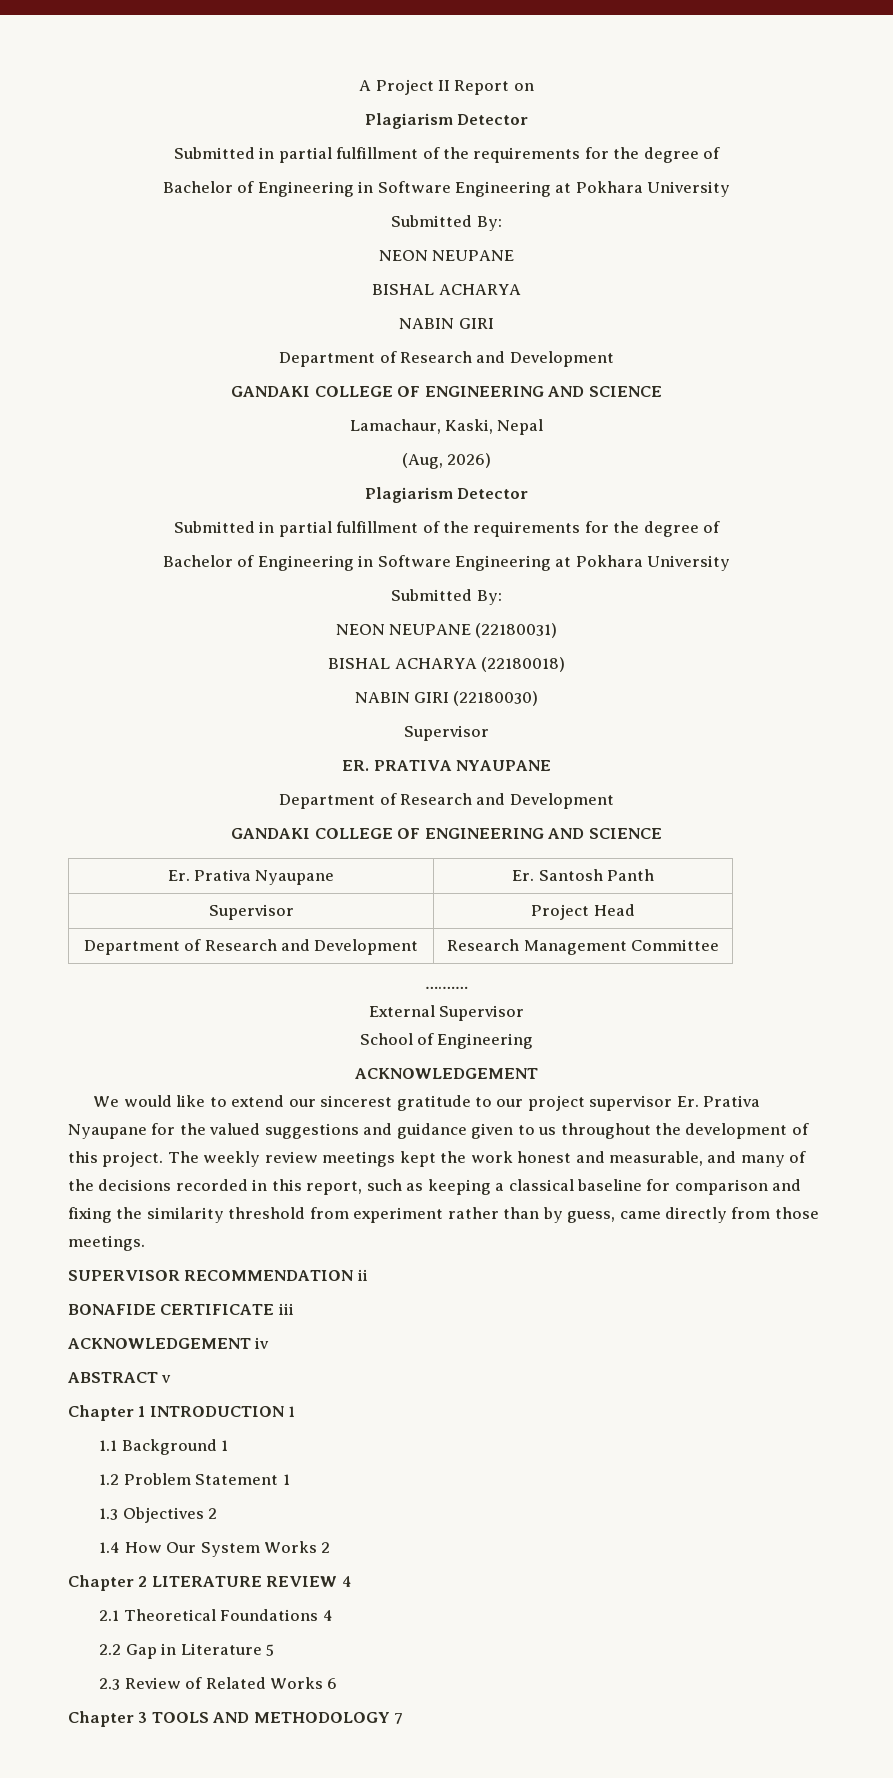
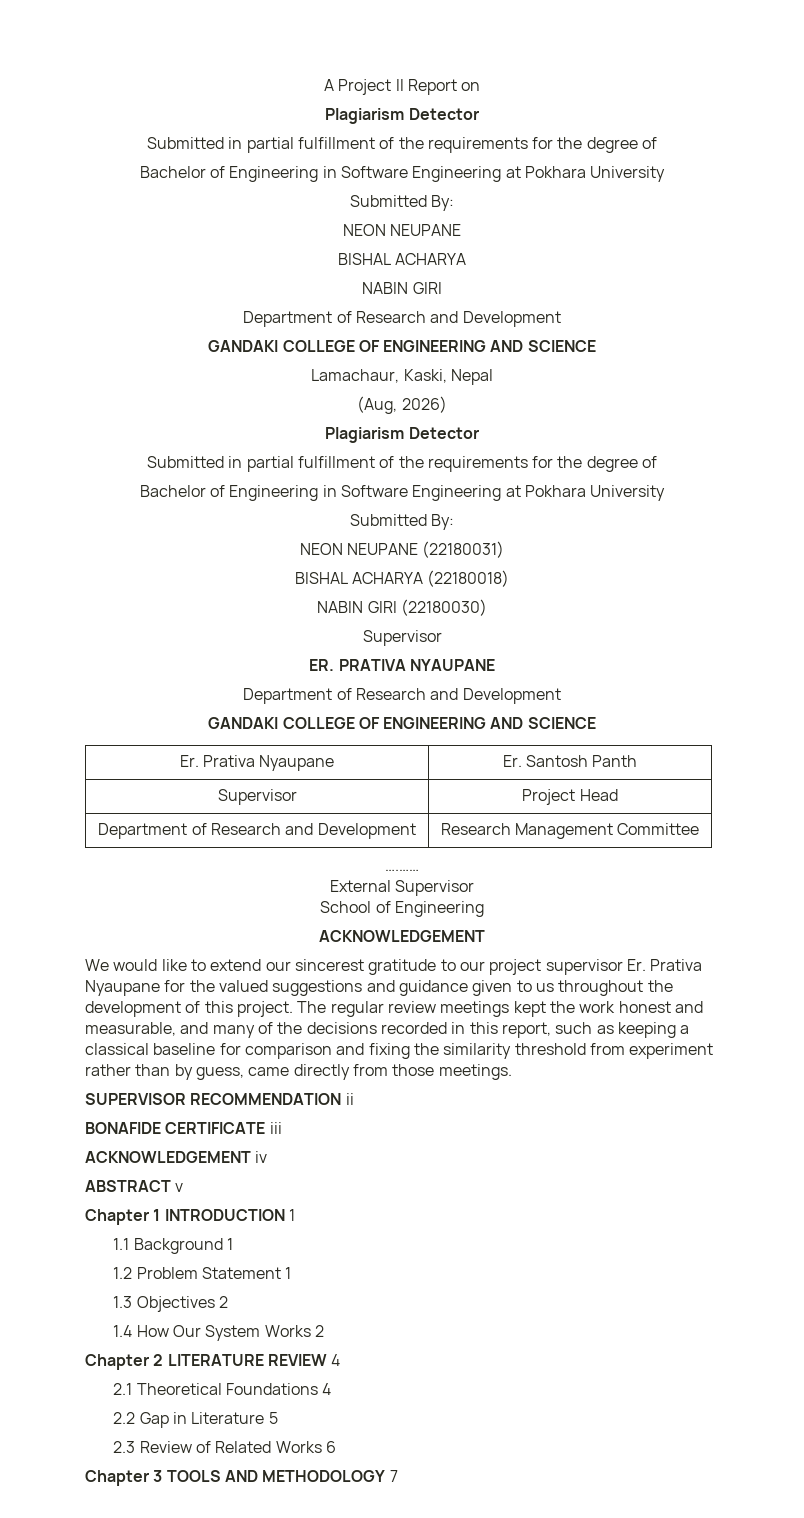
[203,1151,261,1167] weekly -> [330,1001,384,1017] regular

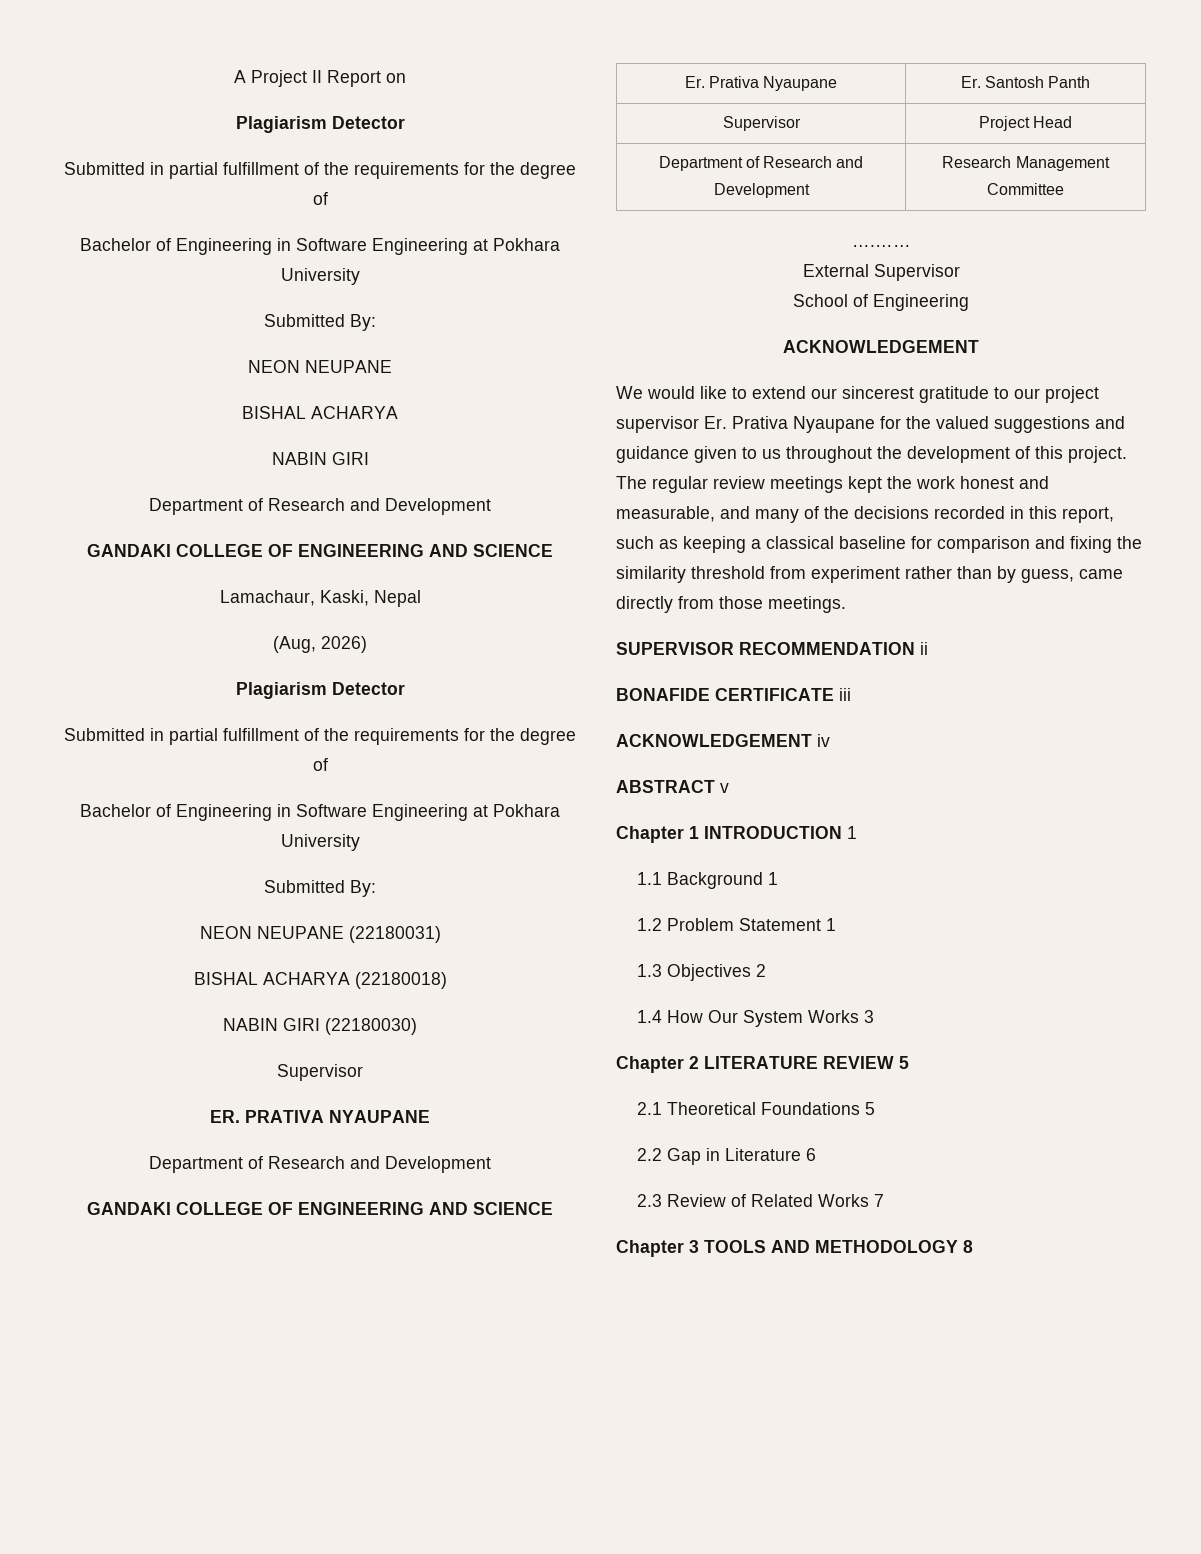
[314,1325,324,1337] 2 -> [864,1010,875,1023] 3
[331,1354,341,1366] 4 -> [899,1056,909,1069] 5
[322,1383,332,1395] 4 -> [865,1102,876,1115] 5
[268,1412,278,1424] 5 -> [806,1148,817,1161] 6
[325,1441,336,1453] 6 -> [874,1194,885,1207] 7
[389,1470,398,1482] 7 -> [963,1240,973,1253] 8

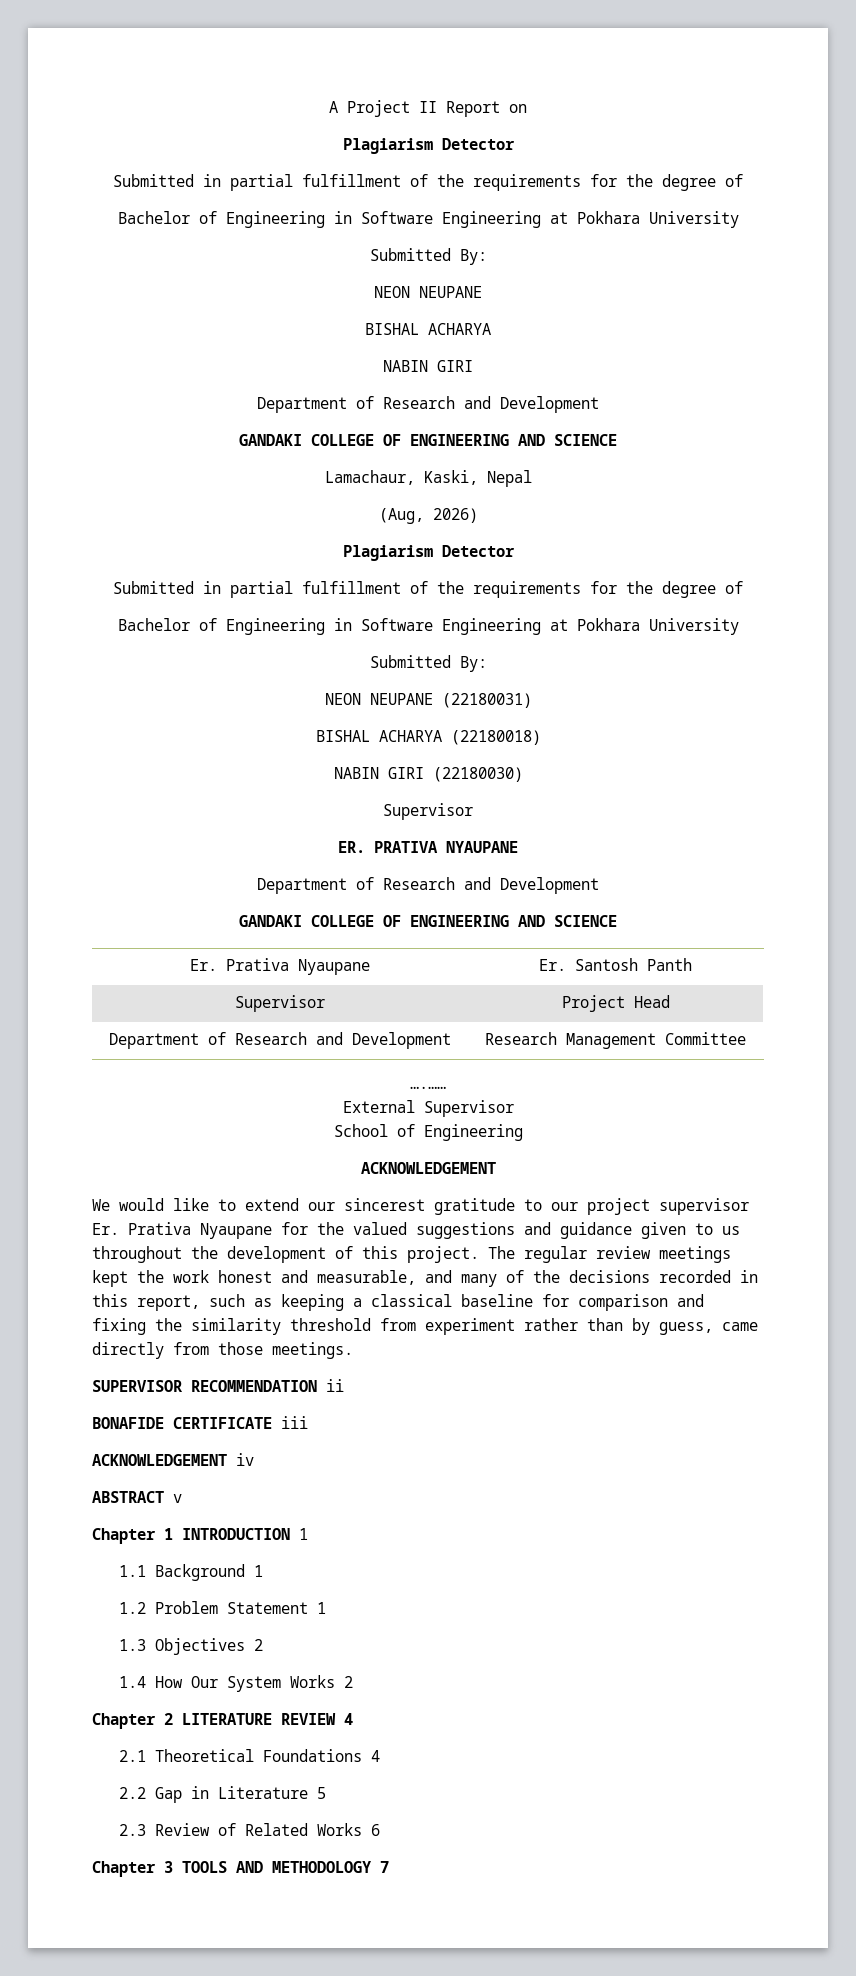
[864,1010,875,1023] 3 -> [344,1676,354,1688] 2
[899,1056,909,1069] 5 -> [344,1713,353,1725] 4
[865,1102,876,1115] 5 -> [371,1750,381,1762] 4
[806,1148,817,1161] 6 -> [317,1787,327,1799] 5
[874,1194,885,1207] 7 -> [371,1824,381,1836] 6
[963,1240,973,1253] 8 -> [380,1861,389,1873] 7

